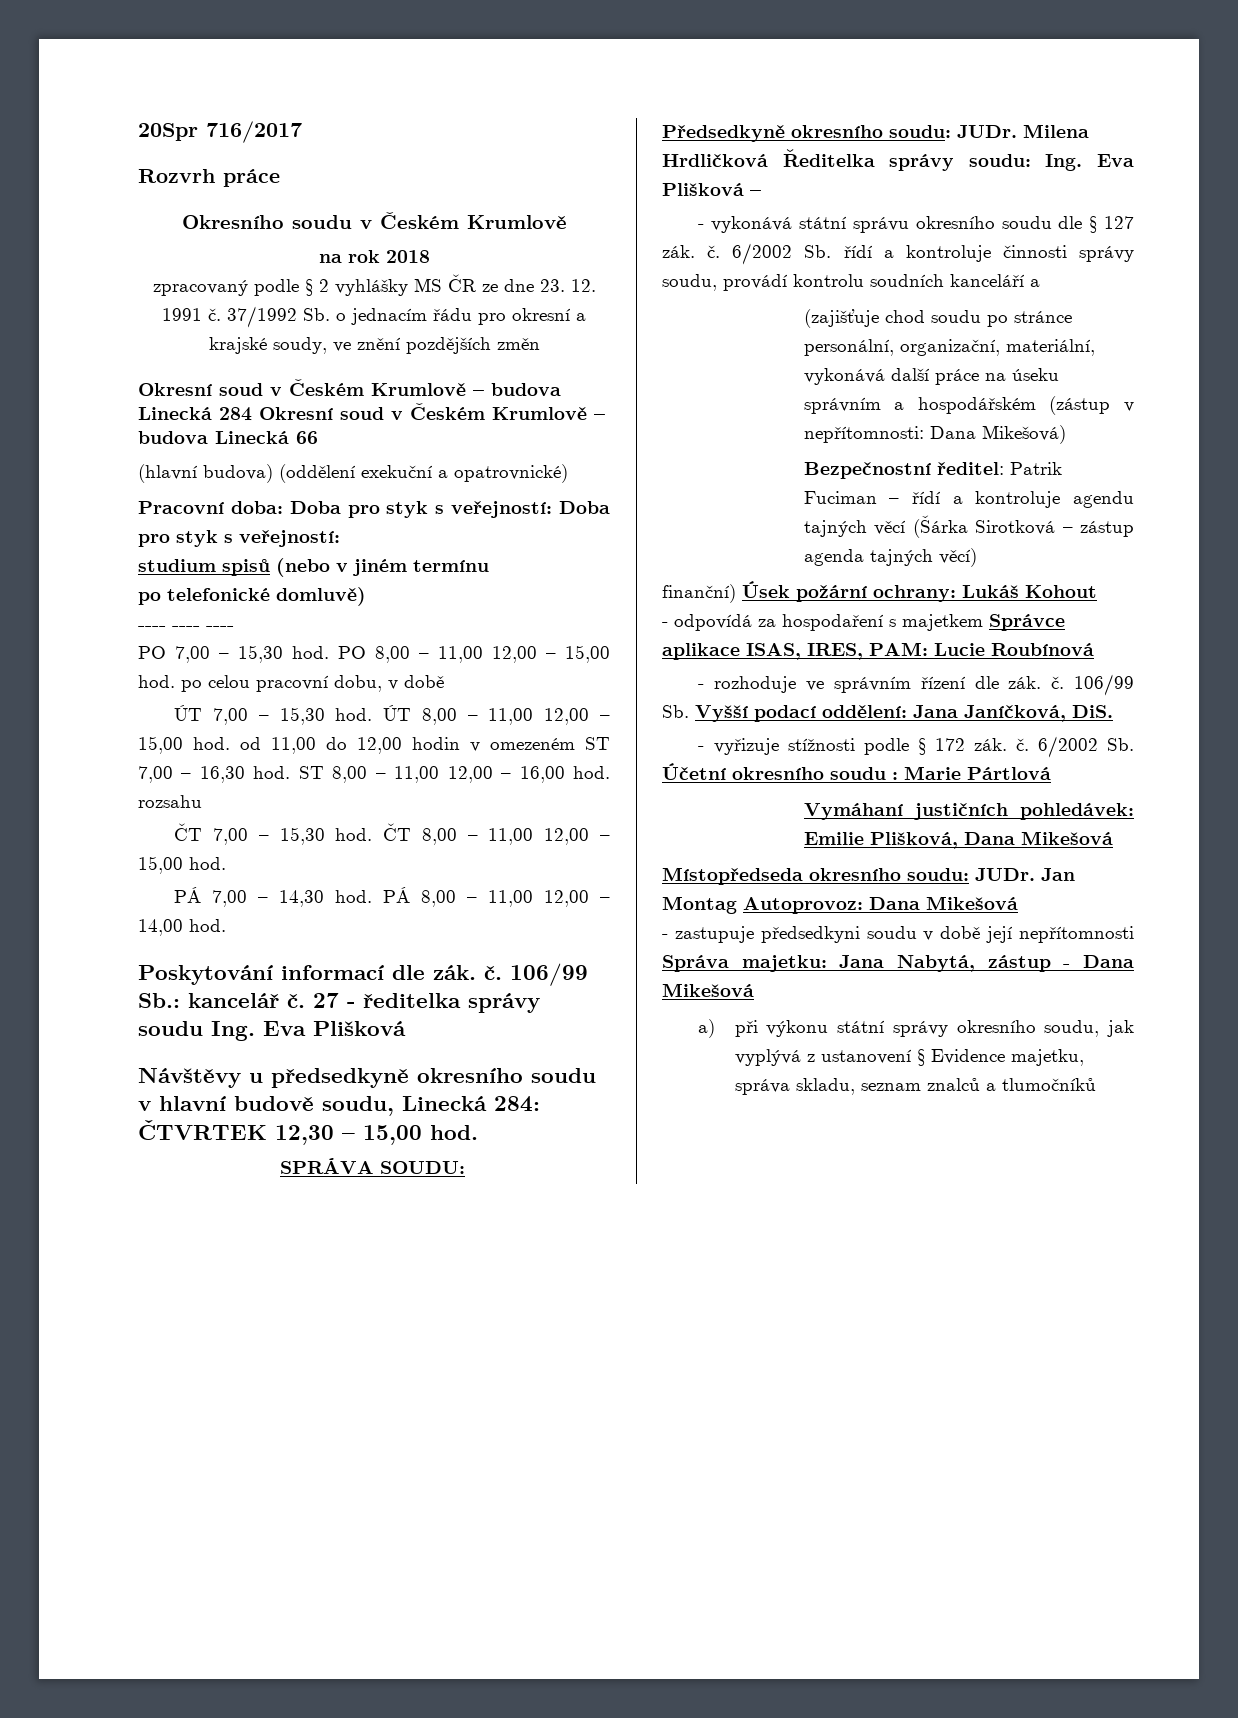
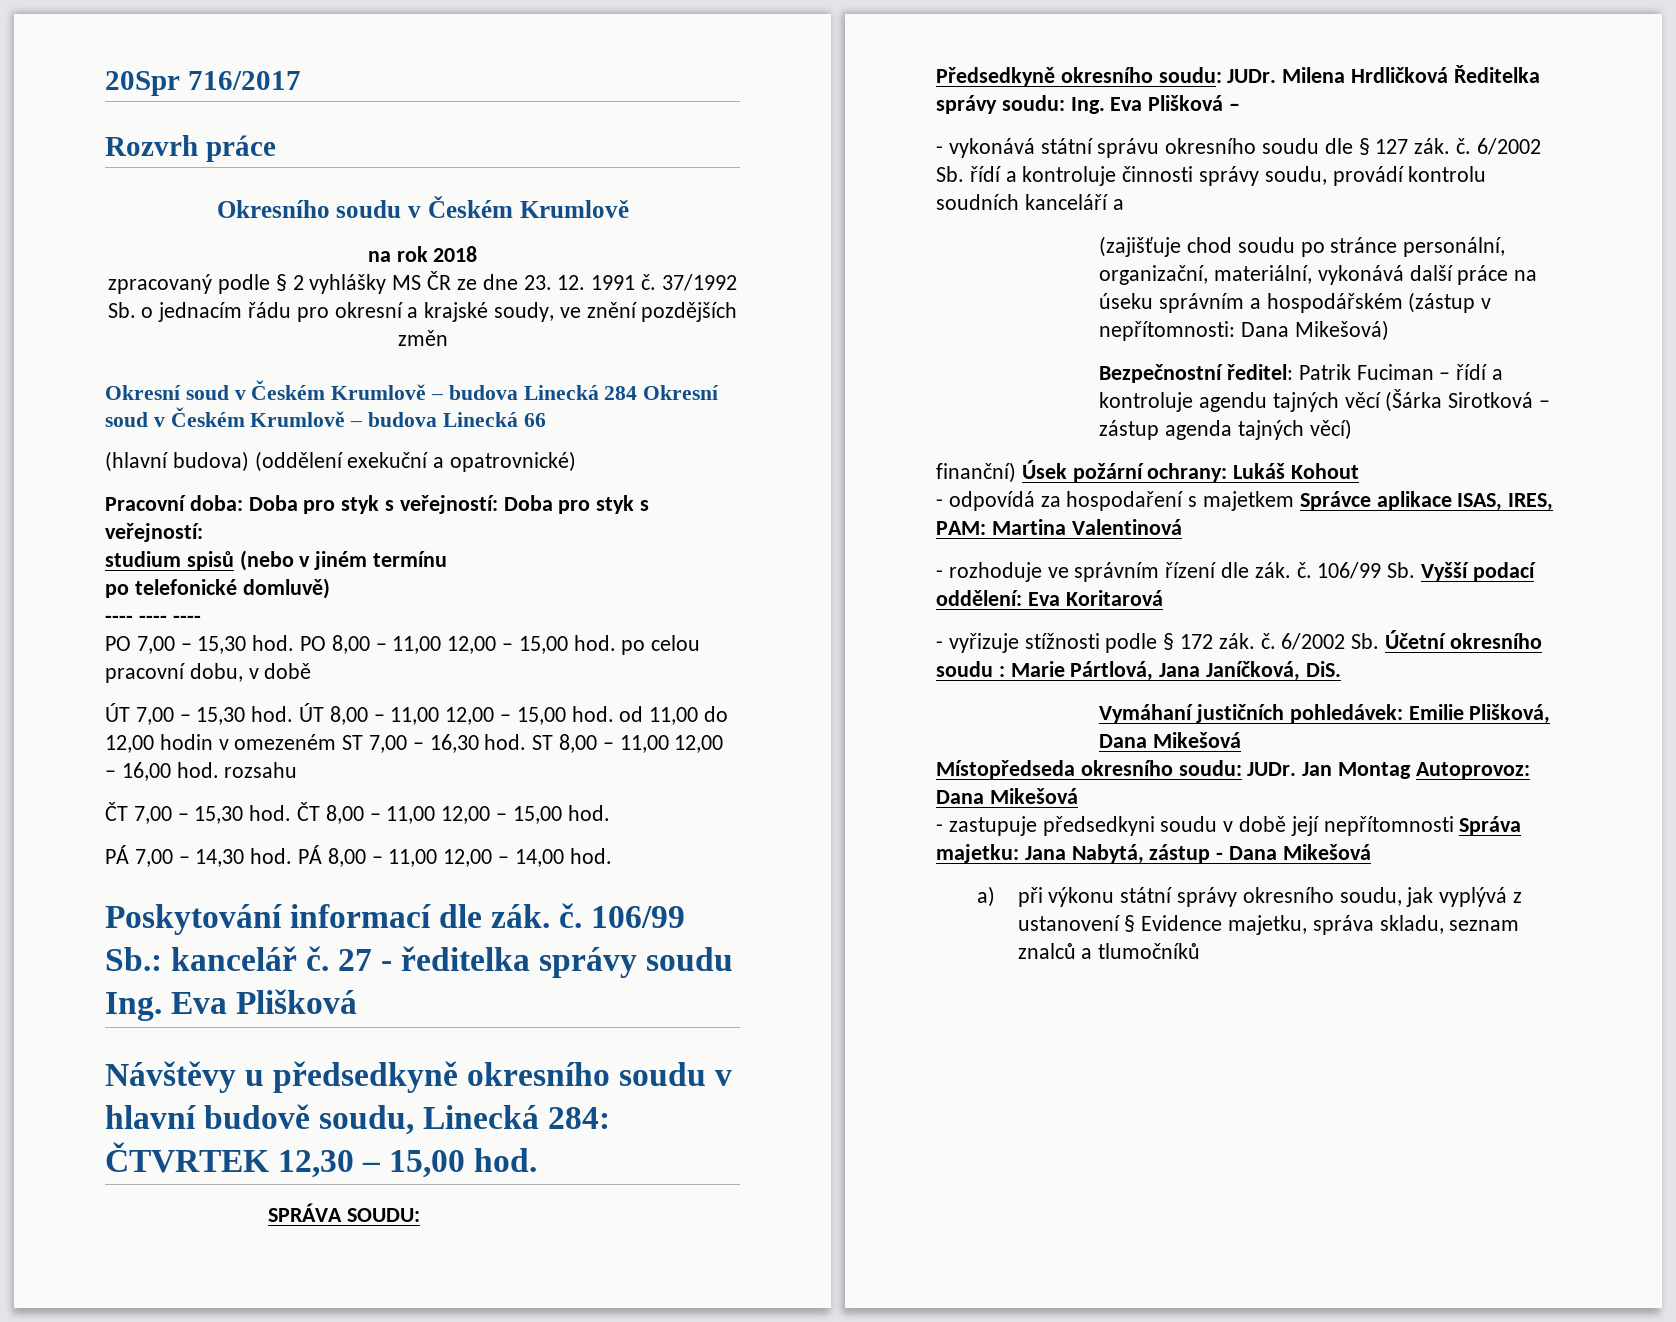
[934,643,1094,656] Lucie Roubínová -> [991,519,1182,535] Martina Valentinová
[913,705,1113,722] Jana Janíčková, DiS. -> [1027,590,1163,606] Eva Koritarová
[967,767,1051,780] Pártlová -> [1070,661,1341,681] Pártlová, Jana Janíčková, DiS.

